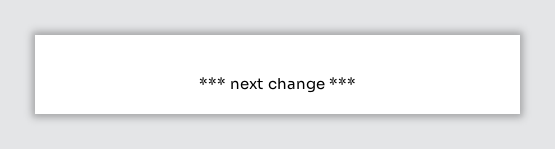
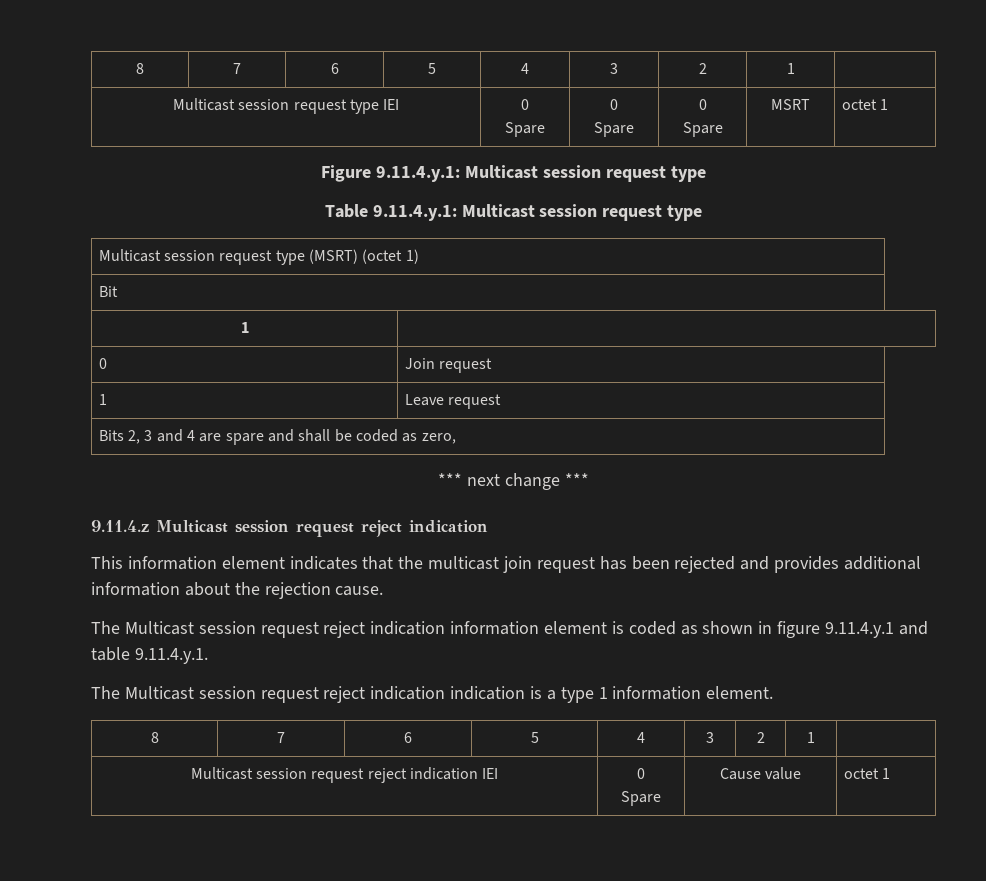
[199,77,356,93] *** next change *** -> [136,63,144,74] [233,63,241,74] [330,63,339,74] [428,63,436,74] [521,63,529,74] [610,63,618,74] [698,63,707,74] [786,63,795,74] [172,98,400,114] [521,99,529,110] [505,122,545,137] [610,99,618,110] [594,122,634,137] [698,99,707,110] [682,122,723,137] [771,99,810,110] [841,99,889,110] [321,165,706,182] [324,204,703,221] [98,249,419,265] [98,286,118,297] [240,322,249,333] [98,358,107,369] [404,358,493,373] [98,394,107,405] [404,394,502,409] [98,429,456,445] [438,473,589,490] [91,520,488,537] [91,556,922,573] [91,582,384,599] [91,621,928,638] [91,647,208,664] [91,686,774,703] [150,732,159,743] [277,732,285,743] [404,732,412,743] [530,732,539,743] [637,732,645,743] [706,732,714,743] [756,732,765,743] [807,732,815,743] [190,767,499,783] [637,768,645,779] [621,791,661,806] [719,767,802,780] [843,768,891,779] 8 | 7 | 6 | 5 | 4 | 3 | 2 | 1 | // Multicast session request type IEI | 0 // Spare | 0 // Spare | 0 // Spare | MSRT | octet 1 // Figure 9.11.4.y.1: Multicast session request type // Table 9.11.4.y.1: Multicast session request type // Multicast session request type (MSRT) (octet 1) // Bit // 1 | // 0 | Join request // 1 | Leave request // Bits 2, 3 and 4 are spare and shall be coded as zero, // *** next change *** // 9.11.4.z Multicast session request reject indication // This information element indicates that the multicast join request has been rejected and provides additional information about the rejection cause. // The Multicast session request reject indication information element is coded as shown in figure 9.11.4.y.1 and table 9.11.4.y.1. // The Multicast session request reject indication indication is a type 1 information element. // 8 | 7 | 6 | 5 | 4 | 3 | 2 | 1 | // Multicast session request reject indication IEI | 0 // Spare | Cause value | octet 1

